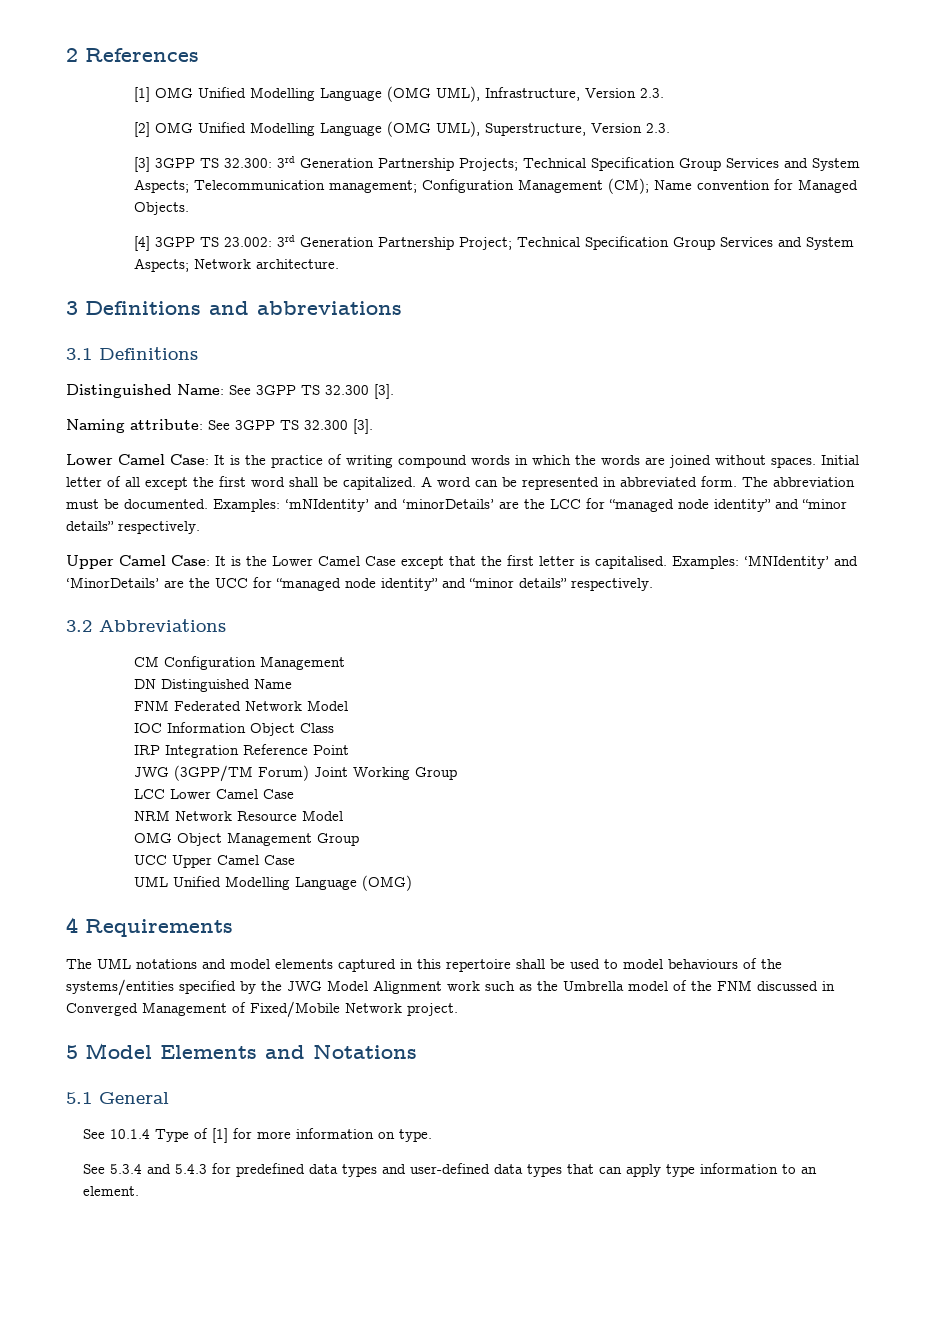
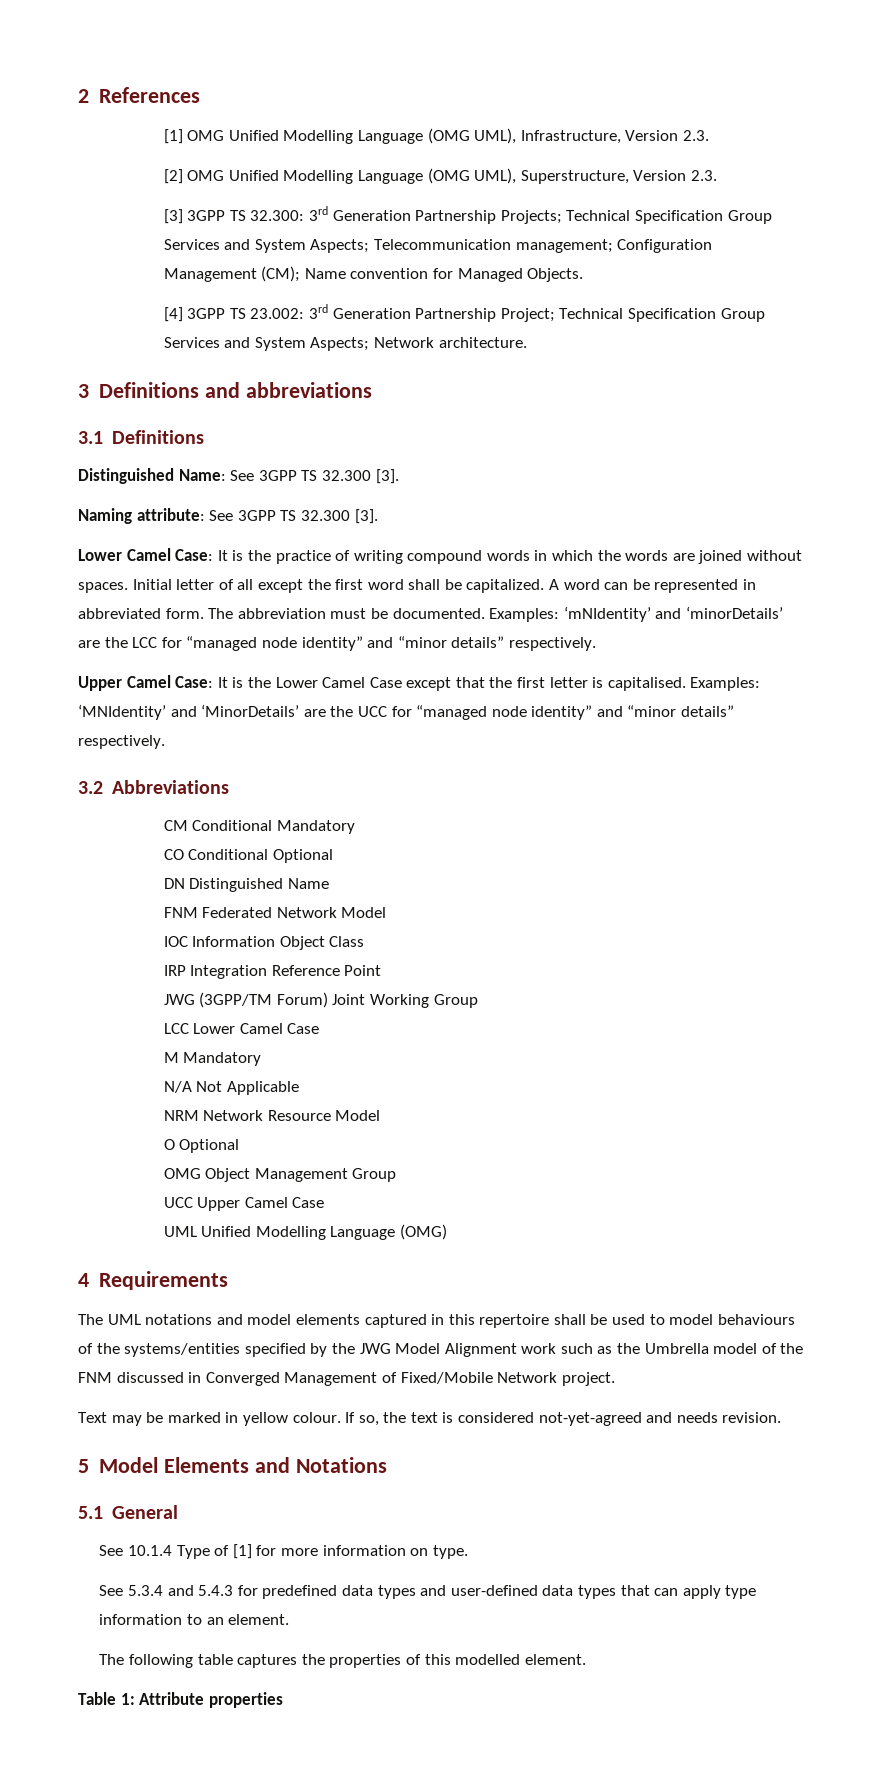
[164,656,346,670] Configuration Management -> [192,820,355,834] [163,849,333,863] Conditional Mandatory // CO Conditional Optional
(295, 794) none -> [163,1052,262,1066] [163,1081,299,1095] // M Mandatory // N/A Not Applicable
(344, 815) none -> [163,1139,240,1153] // O Optional
(458, 1009) none -> [78,1412,782,1426] // Text may be marked in yellow colour. If so, the text is considered not-yet-agreed and needs revision.
(140, 1191) none -> [99,1654,586,1668] [78,1692,283,1708] // The following table captures the properties of this modelled element. // Table 1: Attribute properties

